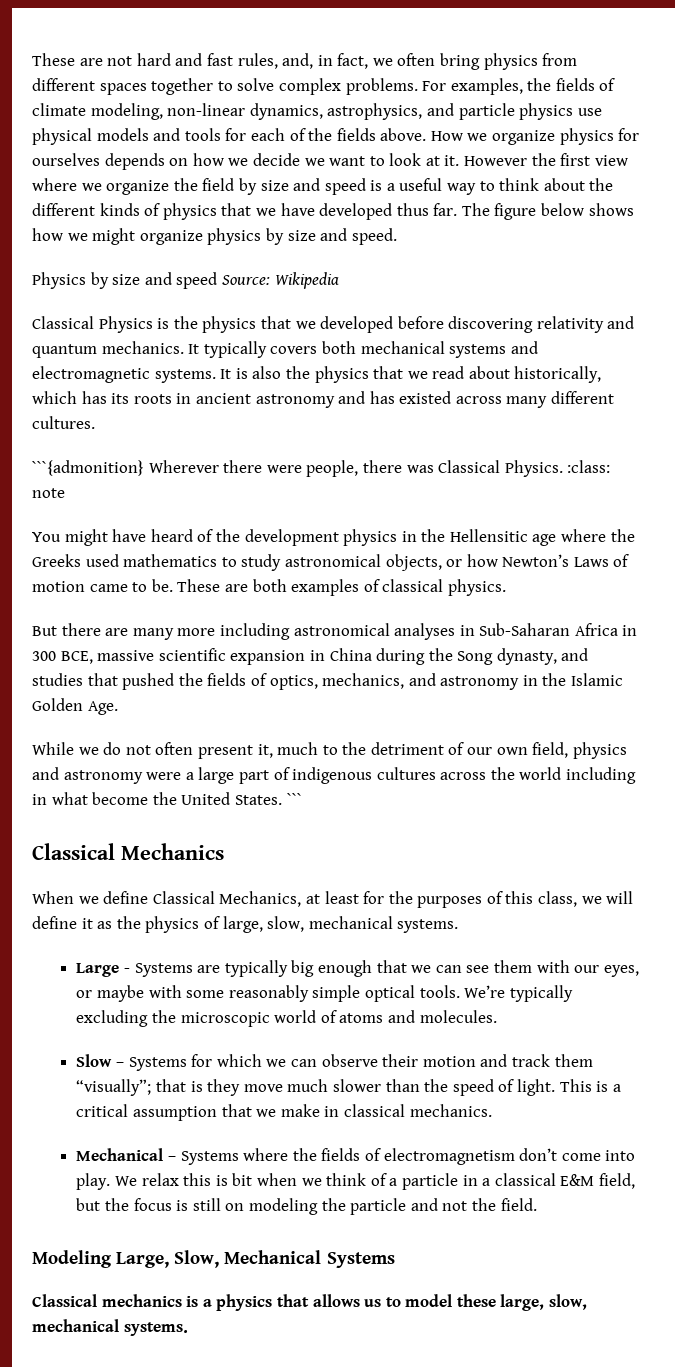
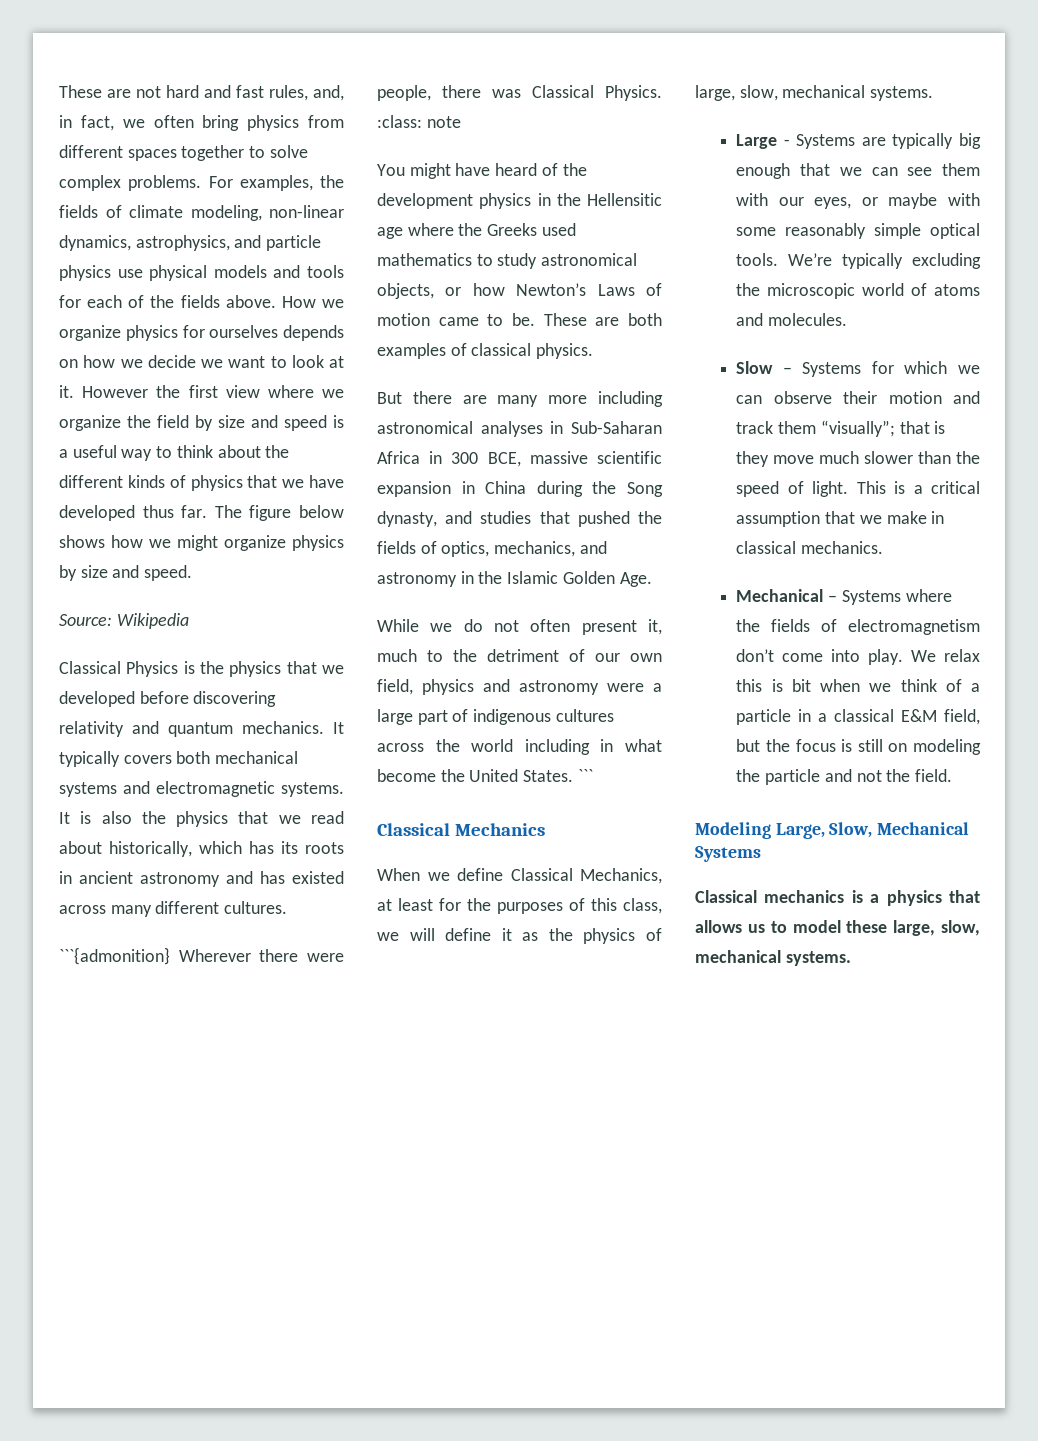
[32,272,218,289] Physics by size and speed -> (193, 573) none

